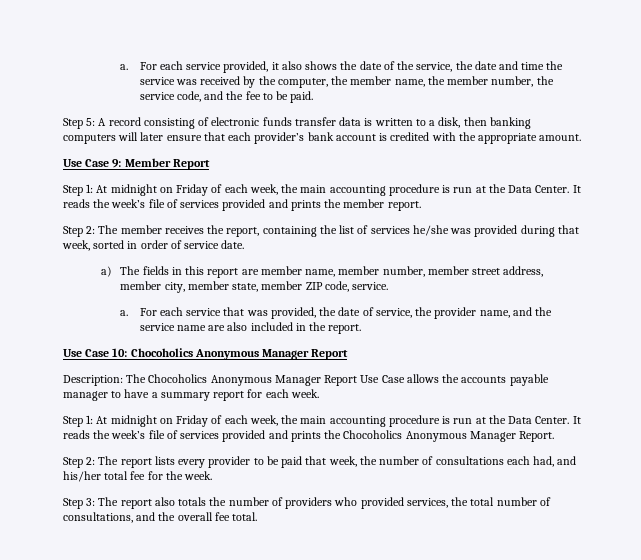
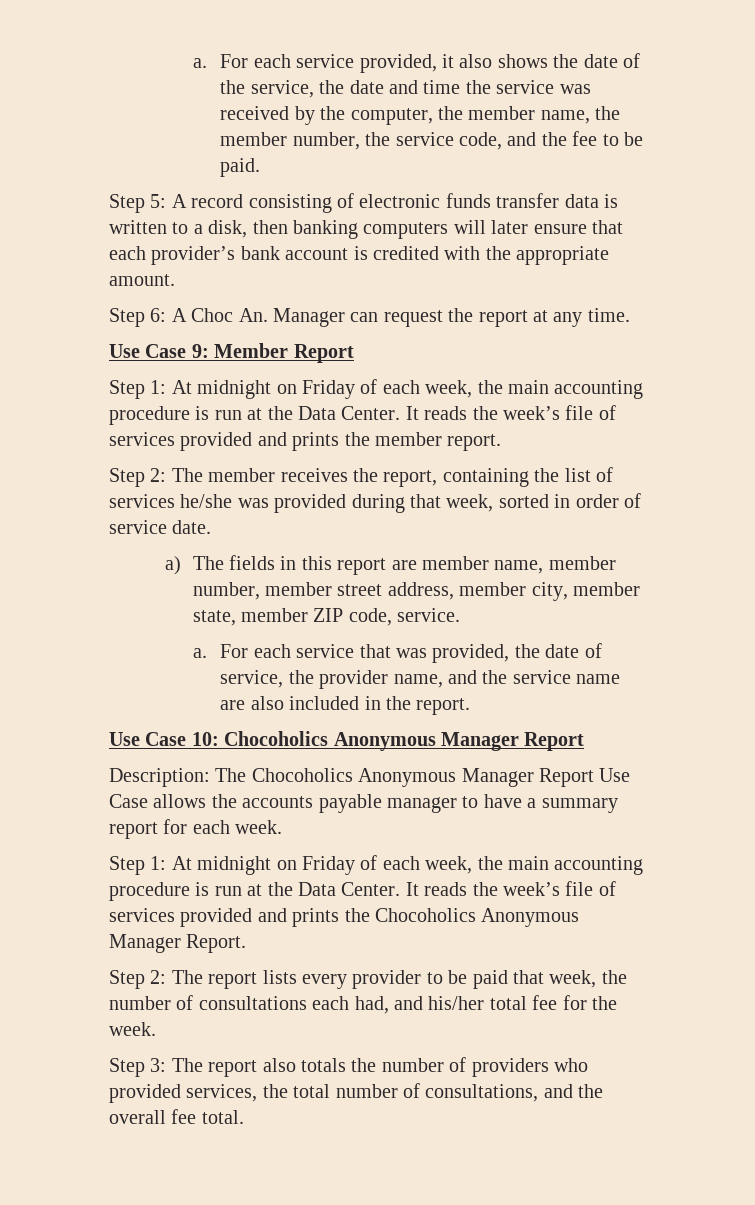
(582, 137) none -> [109,308,630,327] // Step 6: A Choc An. Manager can request the report at any time.

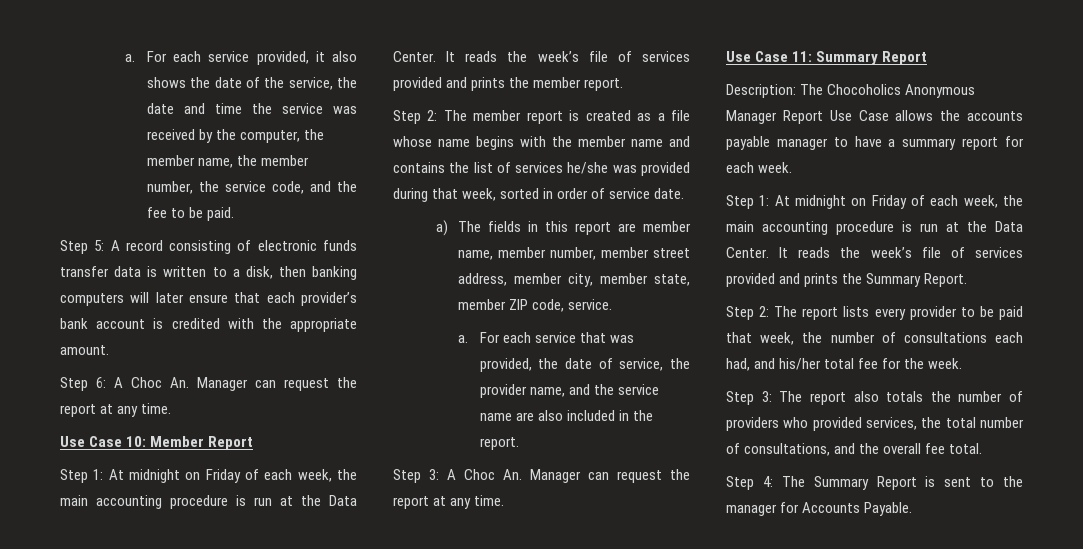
[191,344,209,358] 9: -> [126,436,147,447] 10:
[280,468,529,487] receives the report, containing -> [526,110,690,124] [393,136,690,150] [393,162,445,173] report is created as a file whose name begins with the member name and contains
[109,731,519,751] Use Case 10: Chocoholics Anonymous Manager -> [393,469,690,483] [393,495,505,509] [726,51,879,65] Step 3: A Choc An. Manager can request the report at any time. // Use Case 11: Summary
[375,908,580,927] [109,934,181,953] Chocoholics Anonymous Manager -> [866,273,922,287] Summary
(244, 1117) none -> [726,476,1023,490] [726,502,913,516] // Step 4: The Summary Report is sent to the manager for Accounts Payable.

